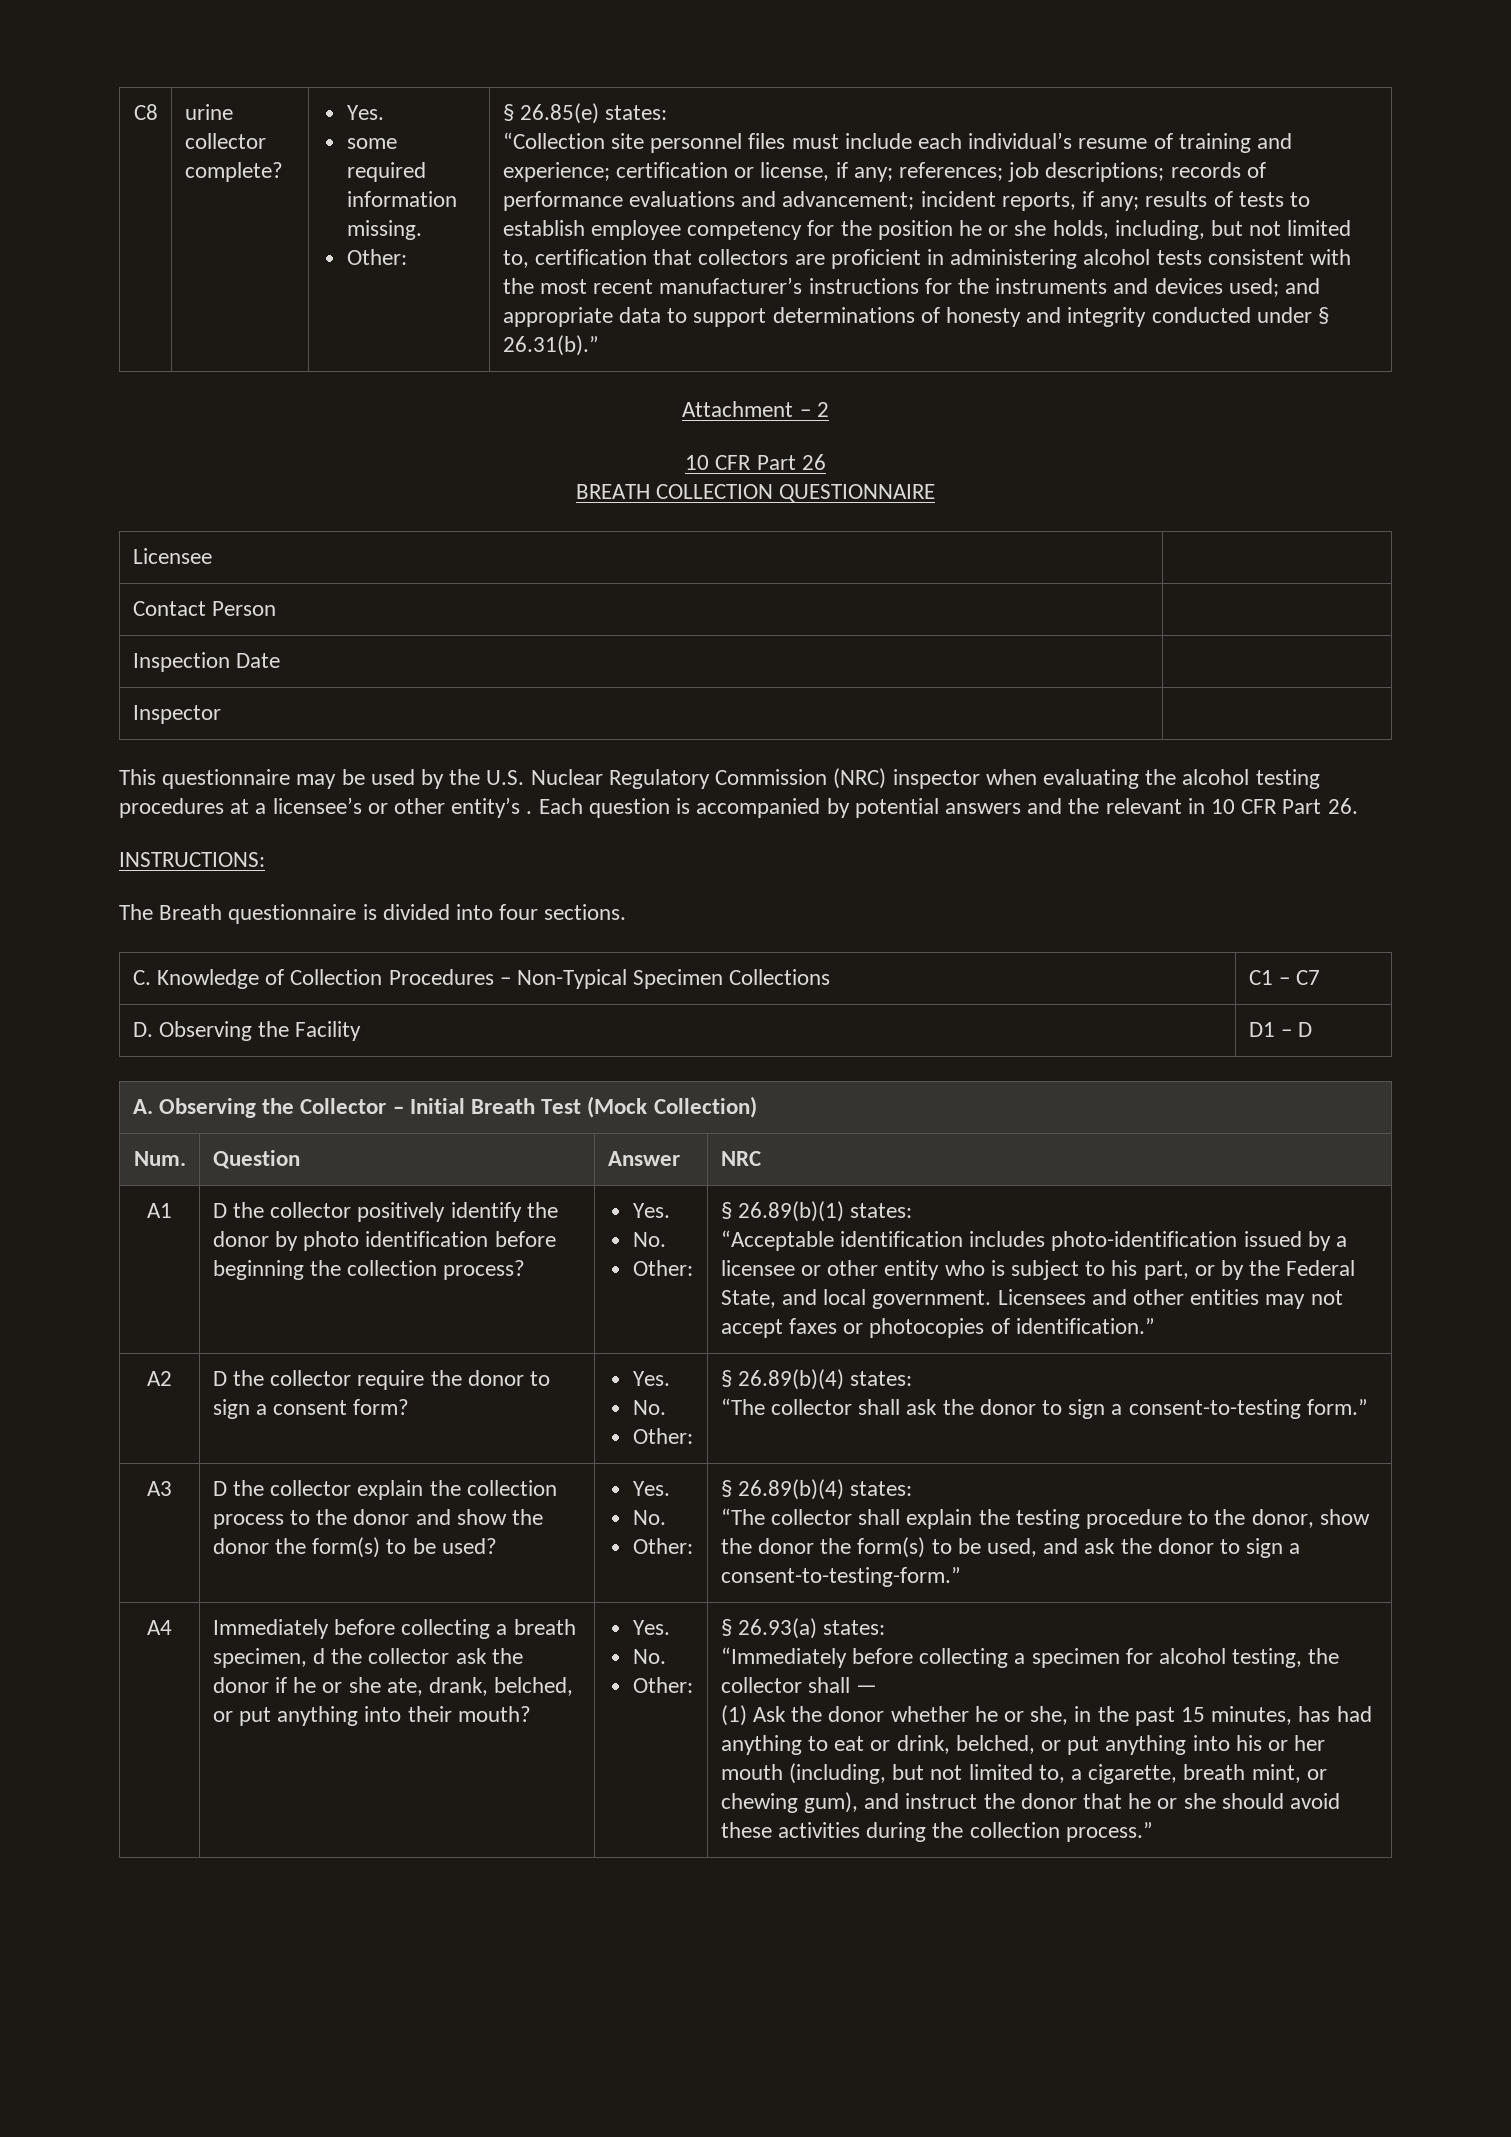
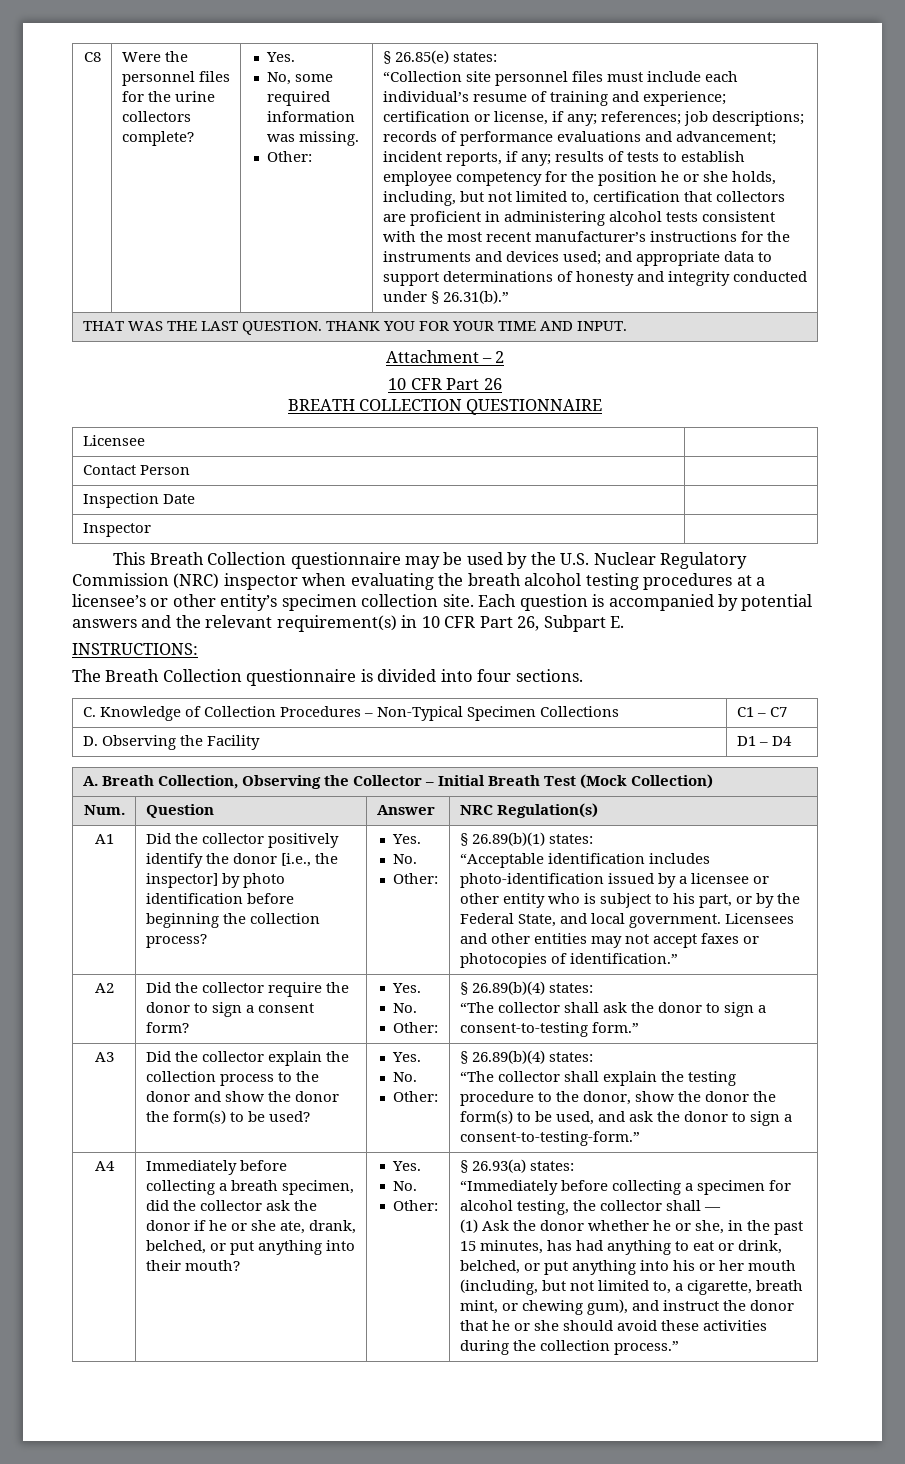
[184,104,233,120] [184,133,266,149] urine collector -> [121,51,188,62] [121,71,230,86] [121,91,215,102] [121,111,191,122] Were the personnel files for the urine collectors
(385, 112) none -> [267,72,292,85] No,
(458, 199) none -> [267,134,296,142] was
(599, 345) none -> [82,321,628,335] // THAT WAS THE LAST QUESTION. THANK YOU FOR YOUR TIME AND INPUT.
(156, 777) none -> [149,552,287,565] Breath Collection
(1177, 777) none -> [467,573,521,586] breath
[526,811,533,814] . -> [281,594,474,611] specimen collection site.
(1182, 806) none -> [276,615,397,632] requirement(s)
[1327,798,1358,814] 26. -> [517,615,625,632] 26, Subpart E.
(223, 912) none -> [162,669,242,682] Collection
[1298,1022,1313,1037] D -> [771,736,792,746] D4
(153, 1106) none -> [101,775,238,789] Breath Collection,
(761, 1158) none -> [496,803,598,818] Regulation(s)
[212,1203,227,1218] D -> [145,833,171,844] Did
(269, 1239) none -> [280,853,338,867] [145,873,218,888] [i.e., the inspector]
[212,1371,227,1386] D -> [145,982,171,993] Did
[212,1481,227,1496] D -> [145,1051,171,1062] Did
[312,1648,325,1664] d -> [145,1200,169,1211] did

